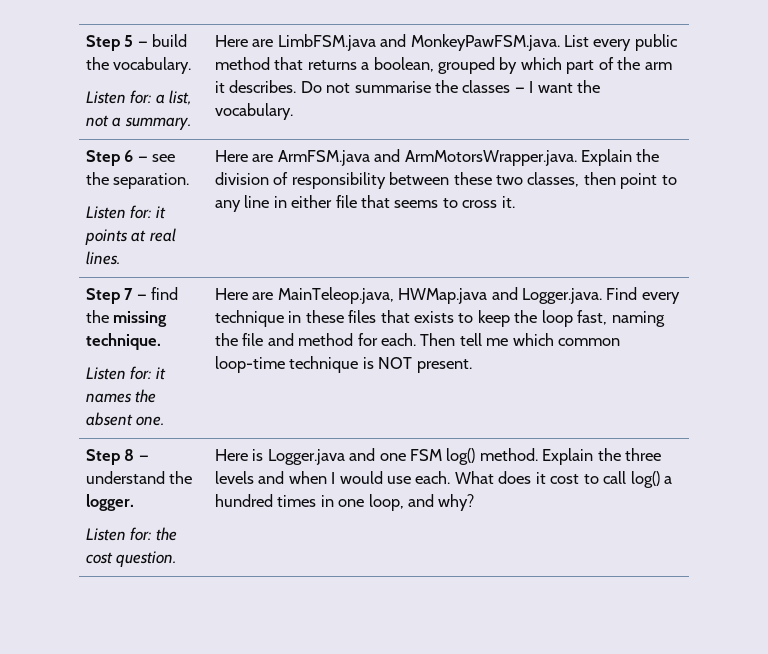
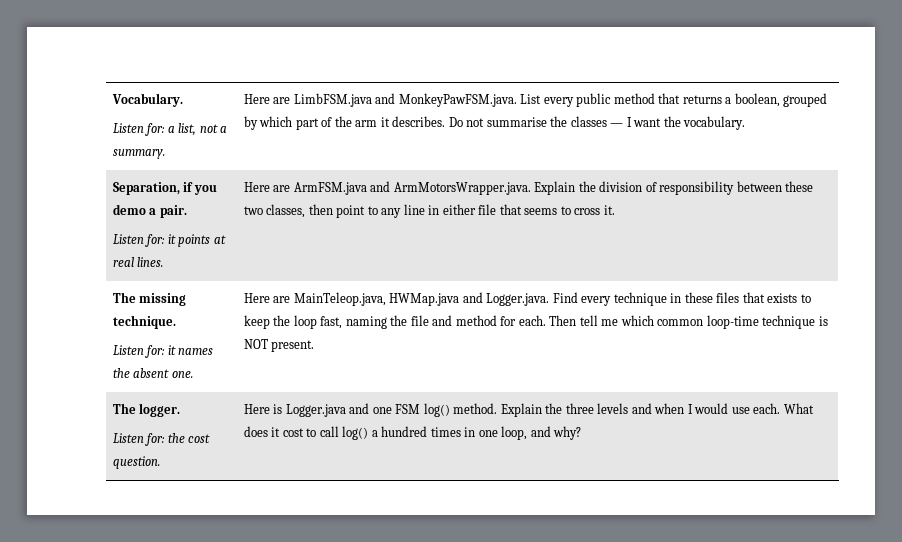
[85,34,188,51] [85,57,192,74] Step 5 — build the vocabulary. -> [111,93,183,107] Vocabulary.
[85,150,176,166] [85,172,190,189] Step 6 — see the separation. -> [112,182,217,195] [112,204,187,218] Separation, if you demo a pair.
[85,287,179,304] [85,310,109,323] Step 7 — find the -> [112,292,136,303] The
[85,449,149,465] [85,471,193,484] Step 8 — understand the -> [112,403,136,414] The

